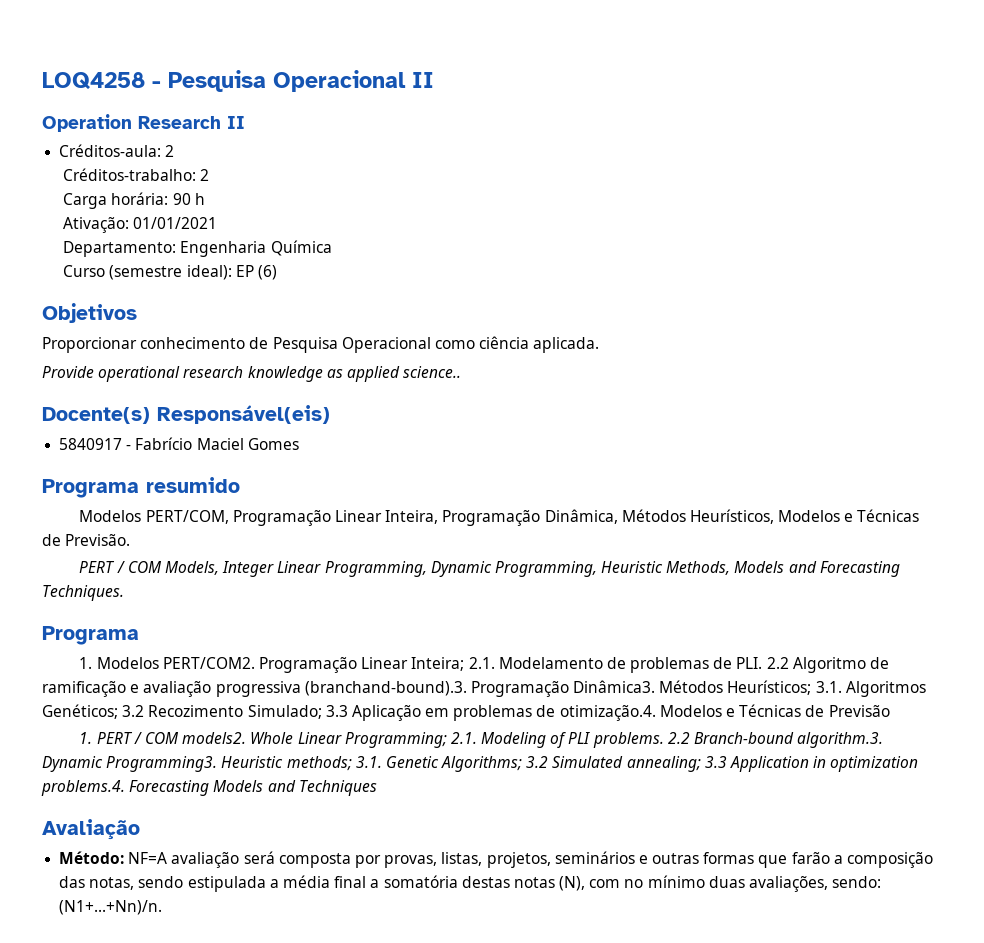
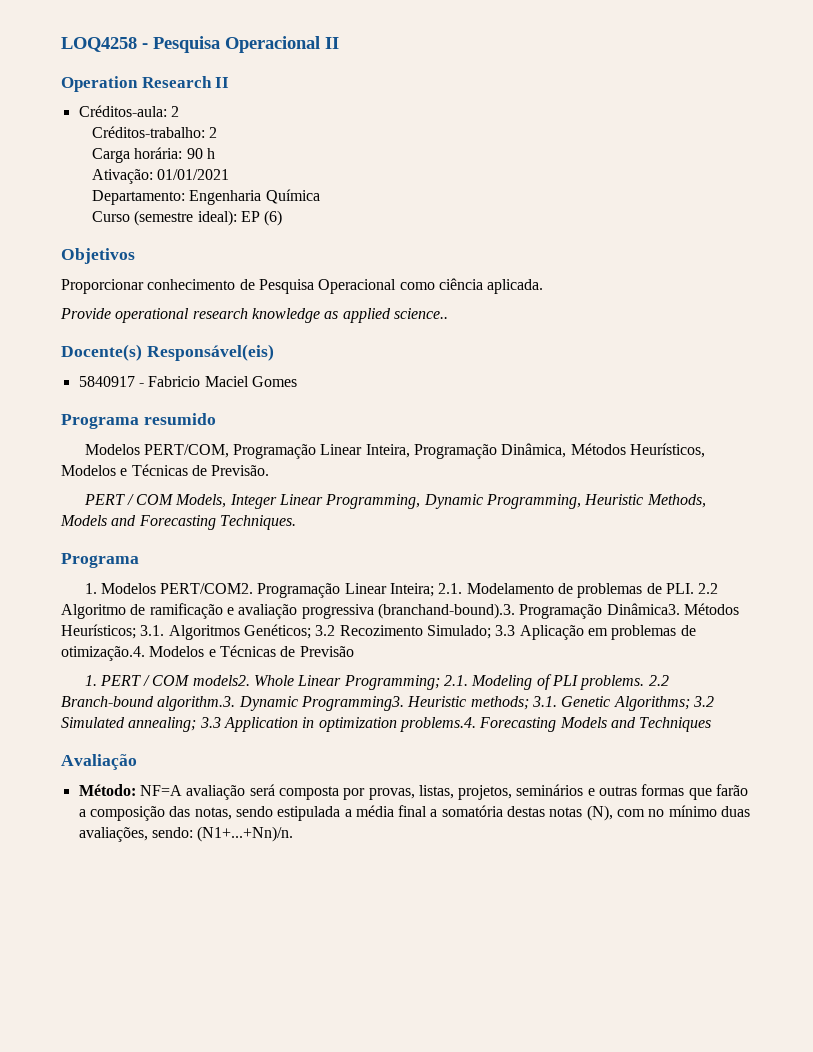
[135,437,193,450] Fabrício -> [148,376,201,387] Fabricio

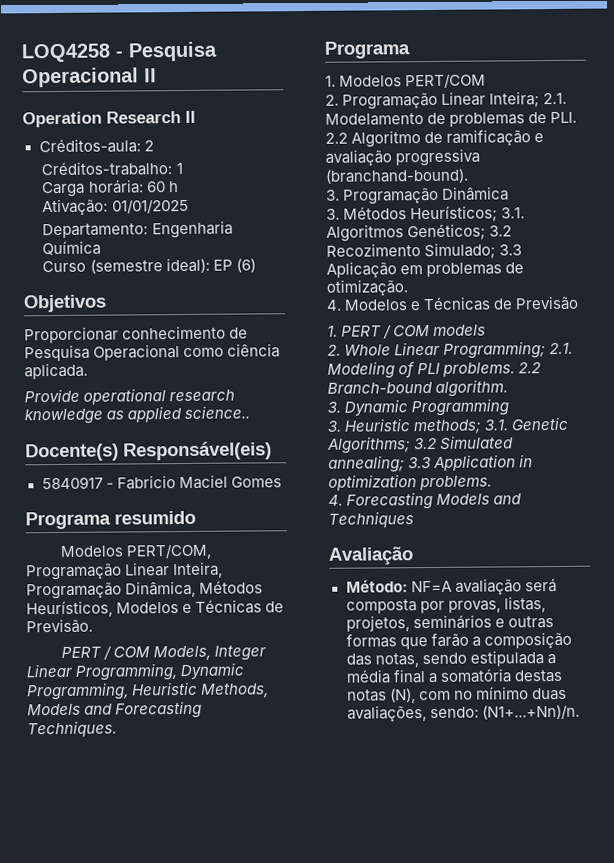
[209,127,218,138] 2 -> [175,162,183,175] 1
[186,148,203,159] 90 -> [145,181,166,193] 60
[157,169,230,180] 01/01/2021 -> [111,198,189,214] 01/01/2025
[160,583,254,594] PERT/COM2. -> [405,73,487,89] [325,94,339,106] PERT/COM // 2.
[377,603,680,619] (branchand-bound).3. Programação Dinâmica3. -> [325,168,469,184] [326,186,510,205] [326,208,340,220] (branchand-bound). // 3. Programação Dinâmica // 3.
[61,646,145,661] otimização.4. -> [326,279,408,296] [326,299,342,311] otimização. // 4.
[192,675,250,686] models2. -> [433,324,487,336] [327,344,341,356] models // 2.
[157,696,404,711] algorithm.3. Dynamic Programming3. -> [435,379,509,397] [327,398,510,417] [327,420,342,432] algorithm. // 3. Dynamic Programming // 3.
[399,717,476,732] problems.4. -> [419,475,493,491] [328,494,343,506] problems. // 4.

